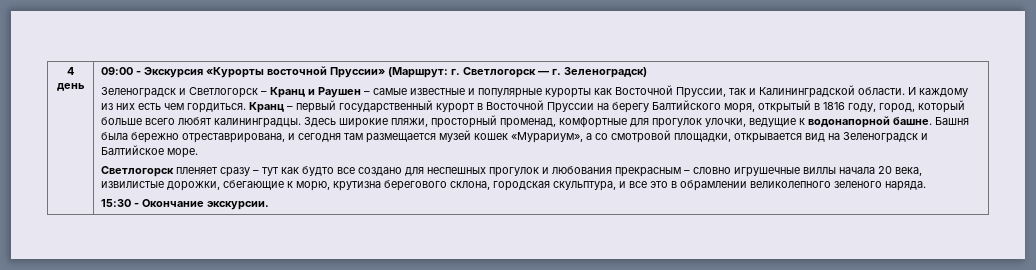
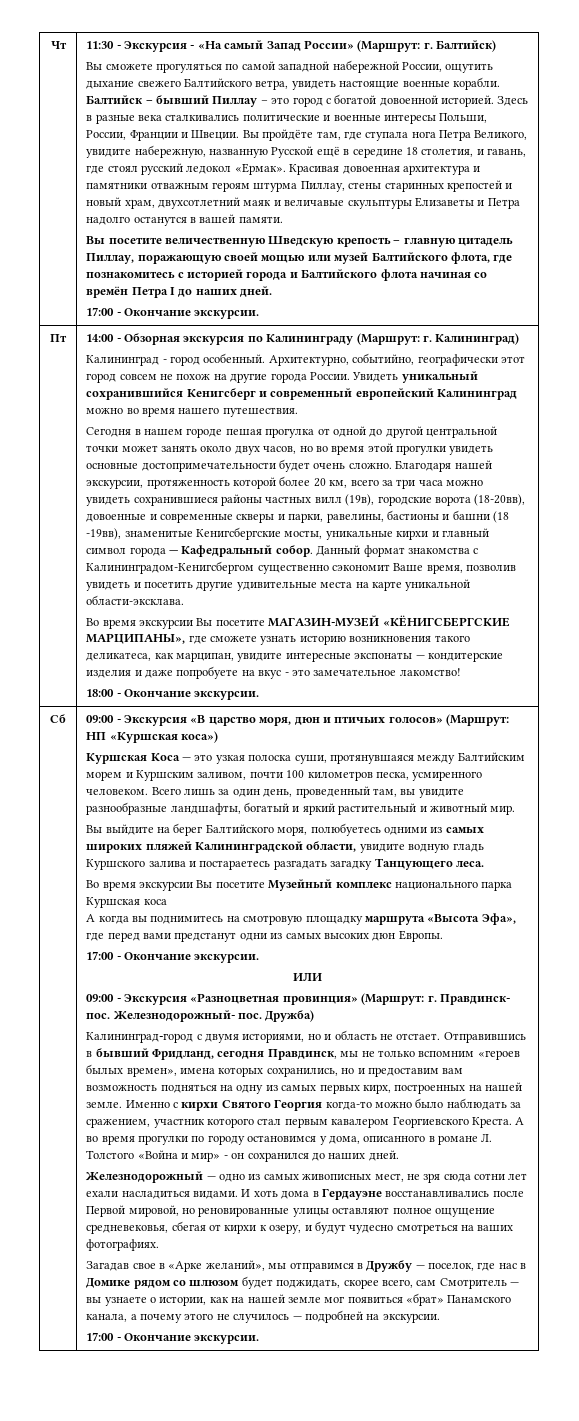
[67,67,74,75] [57,83,85,91] [101,66,648,78] [101,85,969,98] [101,100,966,113] [101,115,970,128] [101,130,929,143] [101,145,199,158] [101,166,923,177] [101,180,927,191] [101,199,132,207] 4 день | 09:00 - Экскурсия «Курорты восточной Пруссии» (Маршрут: г. Светлогорск — г. Зеленоградск) // Зеленоградск и Светлогорск – Кранц и Раушен – самые известные и популярные курорты как Восточной Пруссии, так и Калининградской области. И каждому из них есть чем гордиться. Кранц – первый государственный курорт в Восточной Пруссии на берегу Балтийского моря, открытый в 1816 году, город, который больше всего любят калининградцы. Здесь широкие пляжи, просторный променад, комфортные для прогулок улочки, ведущие к водонапорной башне. Башня была бережно отреставрирована, и сегодня там размещается музей кошек «Мурариум», а со смотровой площадки, открывается вид на Зеленоградск и Балтийское море. // Светлогорск пленяет сразу – тут как будто все создано для неспешных прогулок и любования прекрасным – словно игрушечные виллы начала 20 века, извилистые дорожки, сбегающие к морю, крутизна берегового склона, городская скульптура, и все это в обрамлении великолепного зеленого наряда. // 15:30 -> [50,41,67,49] [86,40,497,52] [86,60,494,73] [86,77,500,90] [86,94,529,107] [86,113,488,124] [86,129,528,141] [86,145,527,158] [86,163,481,175] [86,180,513,192] [86,197,520,209] [86,214,283,226] [86,236,513,247] [86,252,513,264] [86,269,488,281] [86,286,273,298] [86,307,260,319] [50,334,67,342] [86,333,520,345] [86,353,525,366] [86,371,478,383] [86,388,518,400] [86,407,298,417] [86,426,498,438] [86,443,494,455] [86,459,492,472] [86,476,484,489] [86,494,526,506] [86,510,510,523] [86,527,489,540] [86,545,479,557] [86,561,517,574] [86,579,471,591] [86,595,185,605] [86,615,510,629] [86,633,470,645] [86,652,503,662] [86,666,461,679] [86,689,260,700] [50,714,66,723] [86,714,510,726] [86,731,219,743] [86,752,525,764] [86,770,483,781] [86,786,464,798] [86,802,516,815] [86,823,484,836] [86,841,484,853] [86,858,484,870] [86,879,513,891] [86,897,167,908] [86,913,516,925] [86,930,443,942] [86,951,260,963] [293,973,322,981] [86,993,510,1005] [86,1010,315,1022] [86,1030,526,1043] [86,1048,520,1060] [86,1064,464,1077] [86,1082,523,1094] [86,1098,522,1111] [86,1117,525,1128] [86,1133,493,1145] [86,1150,399,1162] [85,1171,528,1183] [86,1188,524,1200] [86,1205,495,1217] [86,1221,514,1234] [86,1239,160,1251] [86,1260,527,1272] [86,1276,520,1289] [86,1293,512,1306] [86,1310,440,1323] [86,1332,115,1341] Чт | 11:30 - Экскурсия - «На самый Запад России» (Маршрут: г. Балтийск) // Вы сможете прогуляться по самой западной набережной России, ощутить дыхание свежего Балтийского ветра, увидеть настоящие военные корабли. Балтийск – бывший Пиллау – это город с богатой довоенной историей. Здесь в разные века сталкивались политические и военные интересы Польши, России, Франции и Швеции. Вы пройдёте там, где ступала нога Петра Великого, увидите набережную, названную Русской ещё в середине 18 столетия, и гавань, где стоял русский ледокол «Ермак». Красивая довоенная архитектура и памятники отважным героям штурма Пиллау, стены старинных крепостей и новый храм, двухсотлетний маяк и величавые скульптуры Елизаветы и Петра надолго останутся в вашей памяти. // Вы посетите величественную Шведскую крепость – главную цитадель Пиллау, поражающую своей мощью или музей Балтийского флота, где познакомитесь с историей города и Балтийского флота начиная со времён Петра I до наших дней. // 17:00 - Окончание экскурсии. // Пт | 14:00 - Обзорная экскурсия по Калининграду (Маршрут: г. Калининград) // Калининград - город особенный. Архитектурно, событийно, географически этот город совсем не похож на другие города России. Увидеть уникальный сохранившийся Кенигсберг и современный европейский Калининград можно во время нашего путешествия. // Сегодня в нашем городе пешая прогулка от одной до другой центральной точки может занять около двух часов, но во время этой прогулки увидеть основные достопримечательности будет очень сложно. Благодаря нашей экскурсии, протяженность которой более 20 км, всего за три часа можно увидеть сохранившиеся районы частных вилл (19в), городские ворота (18-20вв), довоенные и современные скверы и парки, равелины, бастионы и башни (18 -19вв), знаменитые Кенигсбергские мосты, уникальные кирхи и главный символ города — Кафедральный собор. Данный формат знакомства с Калининградом-Кенигсбергом существенно сэкономит Ваше время, позволив увидеть и посетить другие удивительные места на карте уникальной области-эксклава. // Во время экскурсии Вы посетите МАГАЗИН-МУЗЕЙ «КЁНИГСБЕРГСКИЕ МАРЦИПАНЫ», где сможете узнать историю возникновения такого деликатеса, как марципан, увидите интересные экспонаты — кондитерские изделия и даже попробуете на вкус - это замечательное лакомство! // 18:00 - Окончание экскурсии. // Сб | 09:00 - Экскурсия «В царство моря, дюн и птичьих голосов» (Маршрут: НП «Куршская коса») // Куршская Коса — это узкая полоска суши, протянувшаяся между Балтийским морем и Куршским заливом, почти 100 километров песка, усмиренного человеком. Всего лишь за один день, проведенный там, вы увидите разнообразные ландшафты, богатый и яркий растительный и животный мир. // Вы выйдите на берег Балтийского моря, полюбуетесь одними из самых широких пляжей Калининградской области, увидите водную гладь Куршского залива и постараетесь разгадать загадку Танцующего леса. // Во время экскурсии Вы посетите Музейный комплекс национального парка Куршская коса // А когда вы поднимитесь на смотровую площадку маршрута «Высота Эфа», где перед вами предстанут одни из самых высоких дюн Европы. // 17:00 - Окончание экскурсии. // ИЛИ // 09:00 - Экскурсия «Разноцветная провинция» (Маршрут: г. Правдинск- пос. Железнодорожный- пос. Дружба) // Калининград-город с двумя историями, но и область не отстает. Отправившись в бывший Фридланд, сегодня Правдинск, мы не только вспомним «героев былых времен», имена которых сохранились, но и предоставим вам возможность подняться на одну из самых первых кирх, построенных на нашей земле. Именно с кирхи Святого Георгия когда-то можно было наблюдать за сражением, участник которого стал первым кавалером Георгиевского Креста. А во время прогулки по городу остановимся у дома, описанного в романе Л. Толстого «Война и мир» - он сохранился до наших дней. // Железнодорожный — одно из самых живописных мест, не зря сюда сотни лет ехали насладиться видами. И хоть дома в Гердауэне восстанавливались после Первой мировой, но реновированные улицы оставляют полное ощущение средневековья, сбегая от кирхи к озеру, и будут чудесно смотреться на ваших фотографиях. // Загадав свое в «Арке желаний», мы отправимся в Дружбу — поселок, где нас в Домике рядом со шлюзом будет поджидать, скорее всего, сам Смотритель — вы узнаете о истории, как на нашей земле мог появиться «брат» Панамского канала, а почему этого не случилось — подробней на экскурсии. // 17:00

